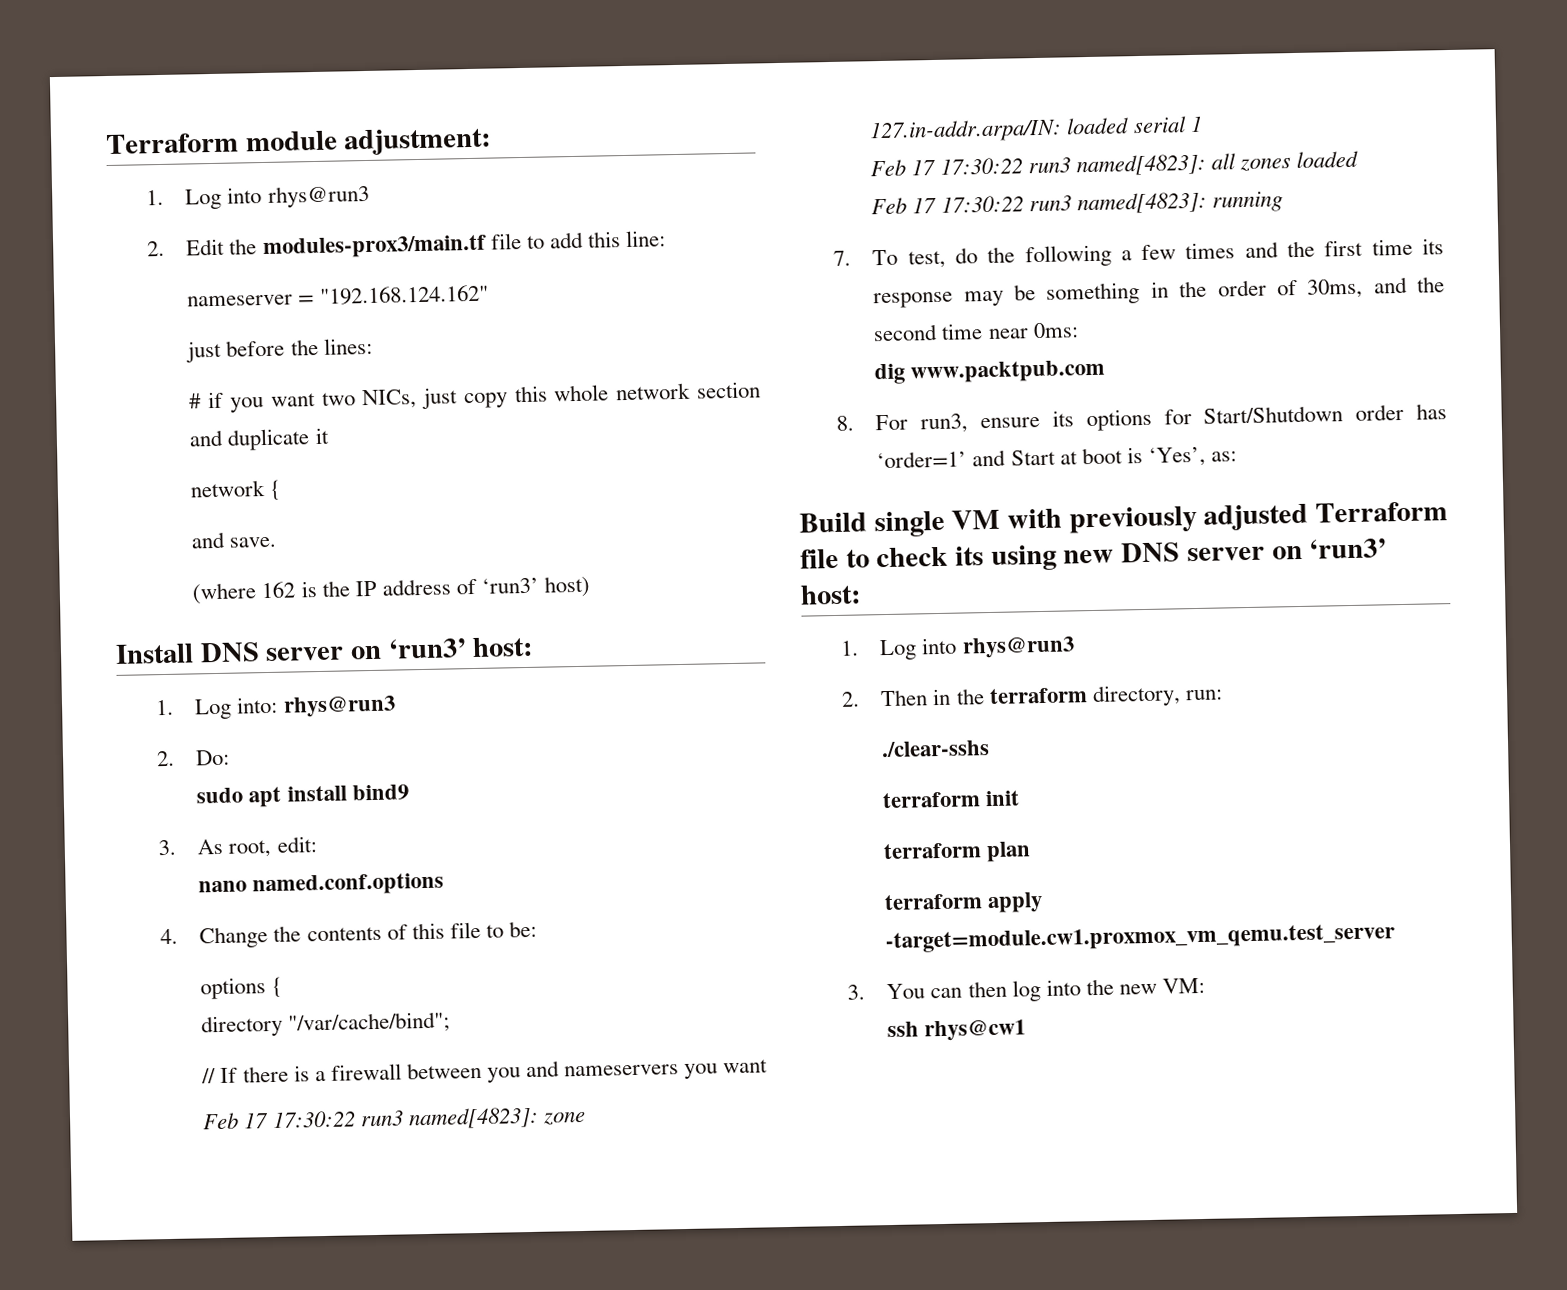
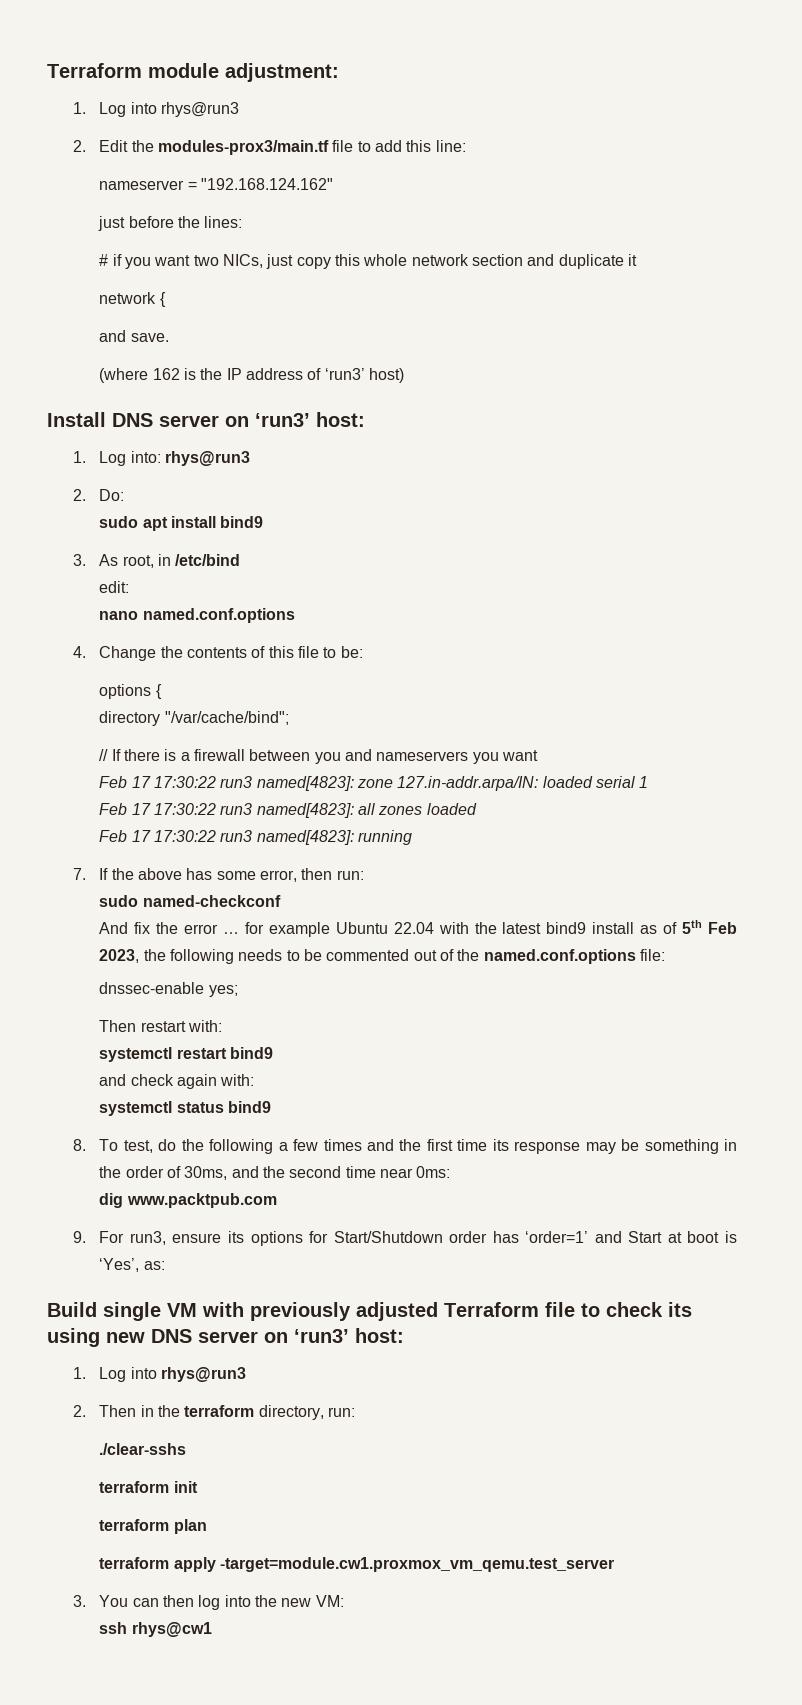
(273, 848) none -> [158,554,241,566] in /etc/bind //
(852, 258) none -> [99,868,364,882] [99,895,281,907] [99,920,737,937] [99,949,665,964] [99,982,238,997] [99,1020,223,1032] [99,1047,274,1062] [99,1074,255,1089] [99,1101,272,1116] [73,1139,87,1151] If the above has some error, then run: // sudo named-checkconf // And fix the error … for example Ubuntu 22.04 with the latest bind9 install as of 5th Feb 2023, the following needs to be commented out of the named.conf.options file: // dnssec-enable yes; // Then restart with: // systemctl restart bind9 // and check again with: // systemctl status bind9 // 8.
[836,415,855,431] 8. -> [73,1231,87,1243] 9.

